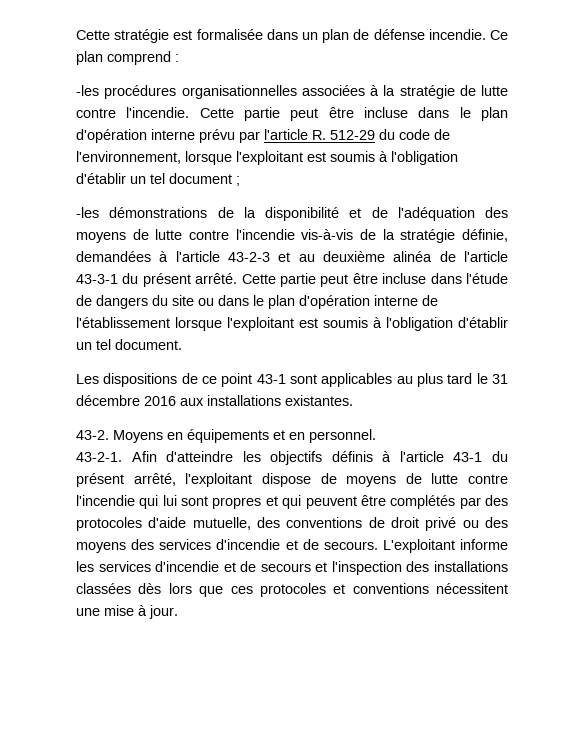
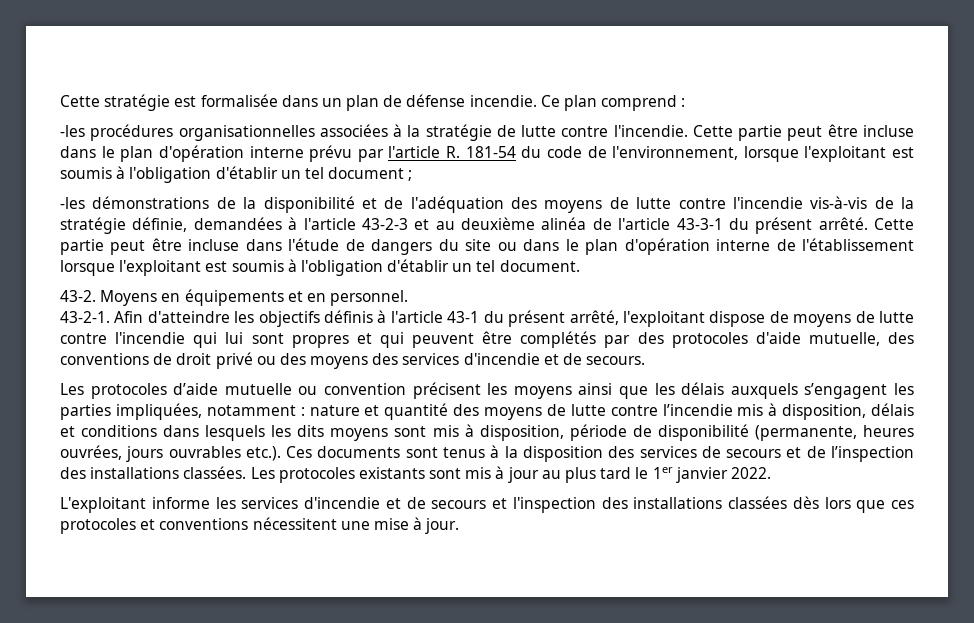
[330,130,375,140] 512-29 -> [465,146,516,158] 181-54
[76,373,508,387] [76,395,353,406] // Les dispositions de ce point 43-1 sont applicables au plus tard le 31 décembre 2016 aux installations existantes. -> (580, 266) none
(378, 545) none -> [60,382,915,399] [60,403,914,420] [60,424,915,441] [60,445,914,462] [60,466,771,483] // Les protocoles d’aide mutuelle ou convention précisent les moyens ainsi que les délais auxquels s’engagent les parties impliquées, notamment : nature et quantité des moyens de lutte contre l’incendie mis à disposition, délais et conditions dans lesquels les dits moyens sont mis à disposition, période de disponibilité (permanente, heures ouvrées, jours ouvrables etc.). Ces documents sont tenus à la disposition des services de secours et de l’inspection des installations classées. Les protocoles existants sont mis à jour au plus tard le 1er janvier 2022. //

